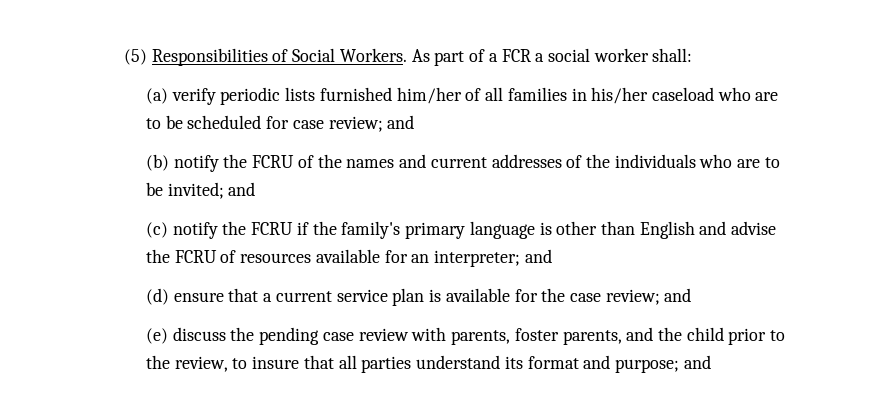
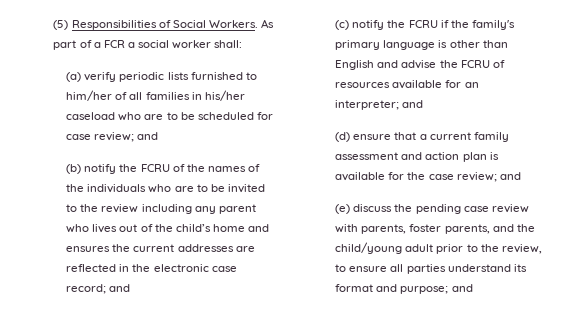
(392, 94) none -> [245,72,257,80] to
[399,154,562,168] and current addresses -> (246, 169) none
[167,182,224,199] invited; -> [227,184,265,193] [66,204,256,214] [66,224,269,233] [66,244,255,252] [66,264,237,272] [66,284,107,294] invited to the review including any parent who lives out of the child’s home and ensures the current addresses are reflected in the electronic case record;
[336,289,388,302] service -> [473,132,509,142] [335,152,460,160] family assessment and action
[686,327,724,341] child -> [335,242,434,254] child/young adult
[252,355,334,369] insure that -> [349,266,388,272] ensure

